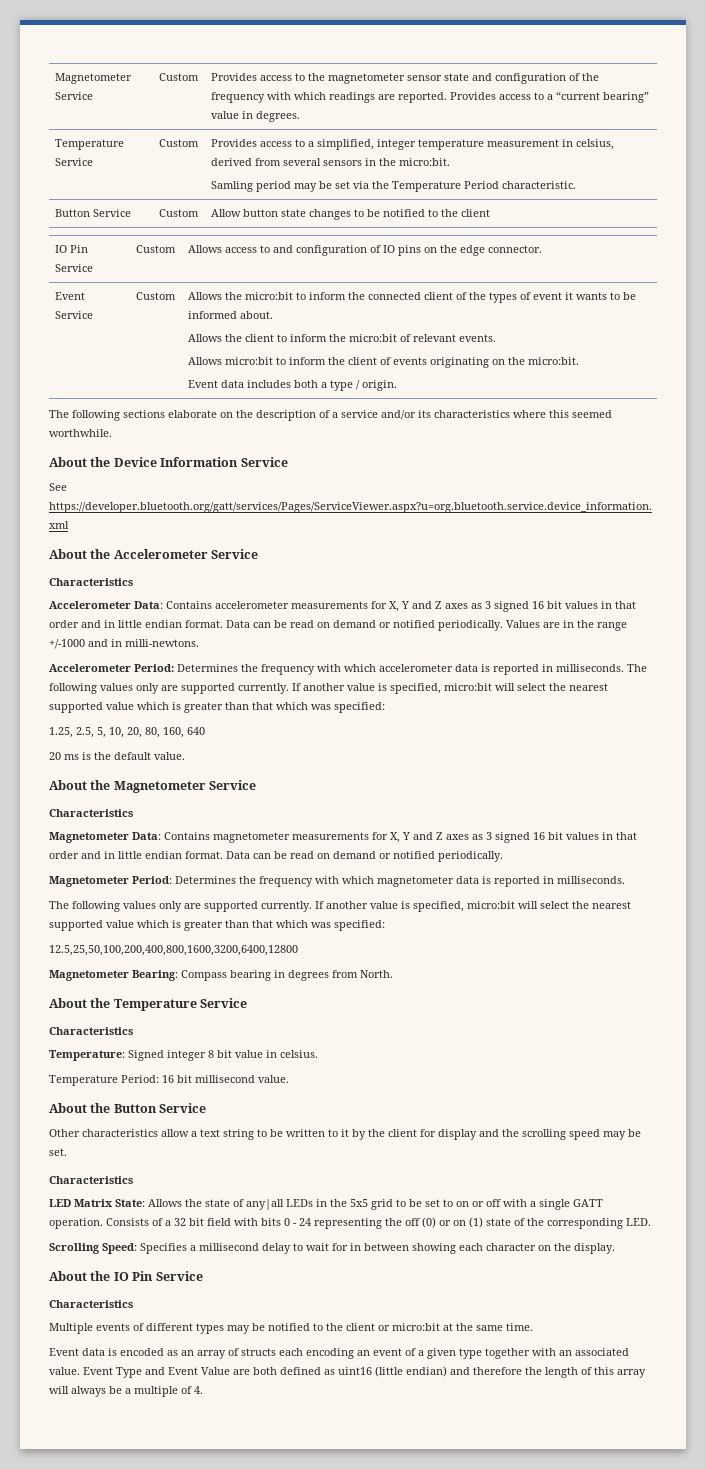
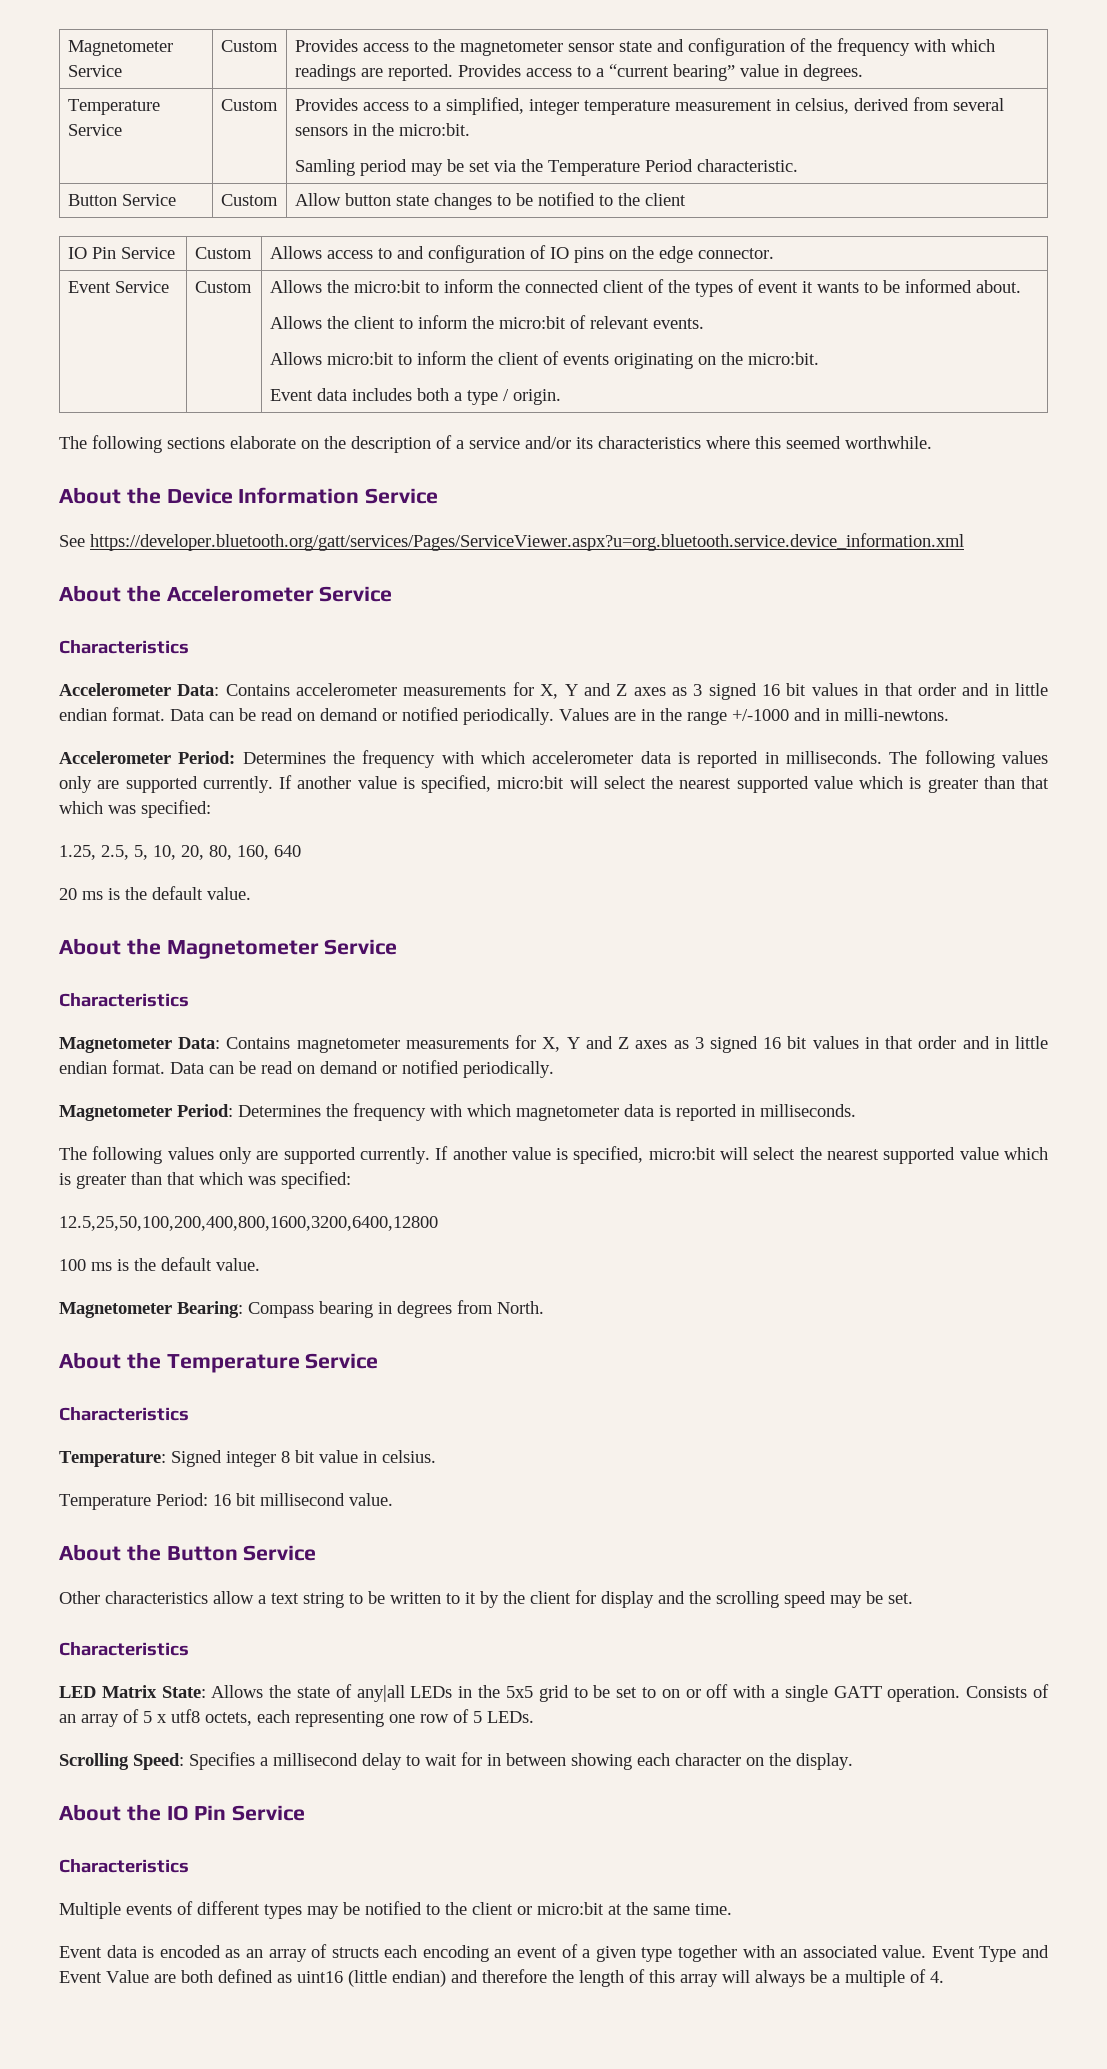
(298, 950) none -> [59,1257,260,1271] // 100 ms is the default value.
[165,1217,651,1229] a 32 bit field with bits 0 - 24 representing the off (0) or on (1) state of the corresponding LED. -> [59,1709,534,1727] an array of 5 x utf8 octets, each representing one row of 5 LEDs.

